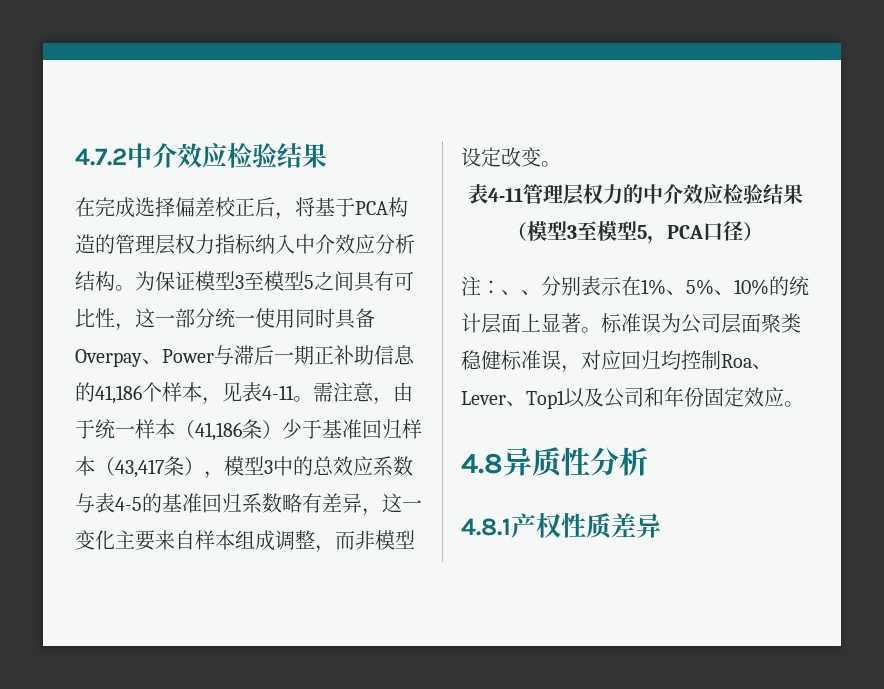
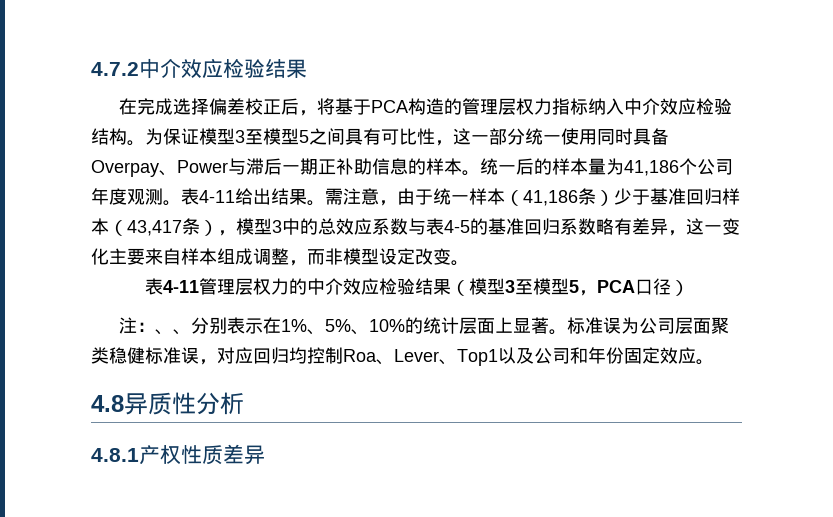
[375,234,415,254] 分析 -> [695,98,732,115] 检验
[95,382,294,405] 41,186个样本，见表4-11 -> [426,158,733,176] [91,188,307,206] 样本。统一后的样本量为41,186个公司年度观测。表4-11给出结果

